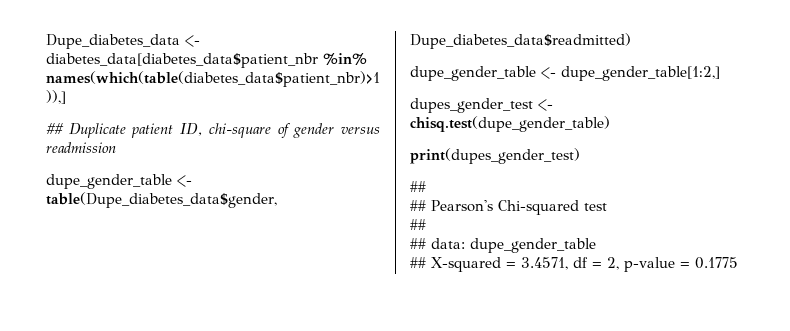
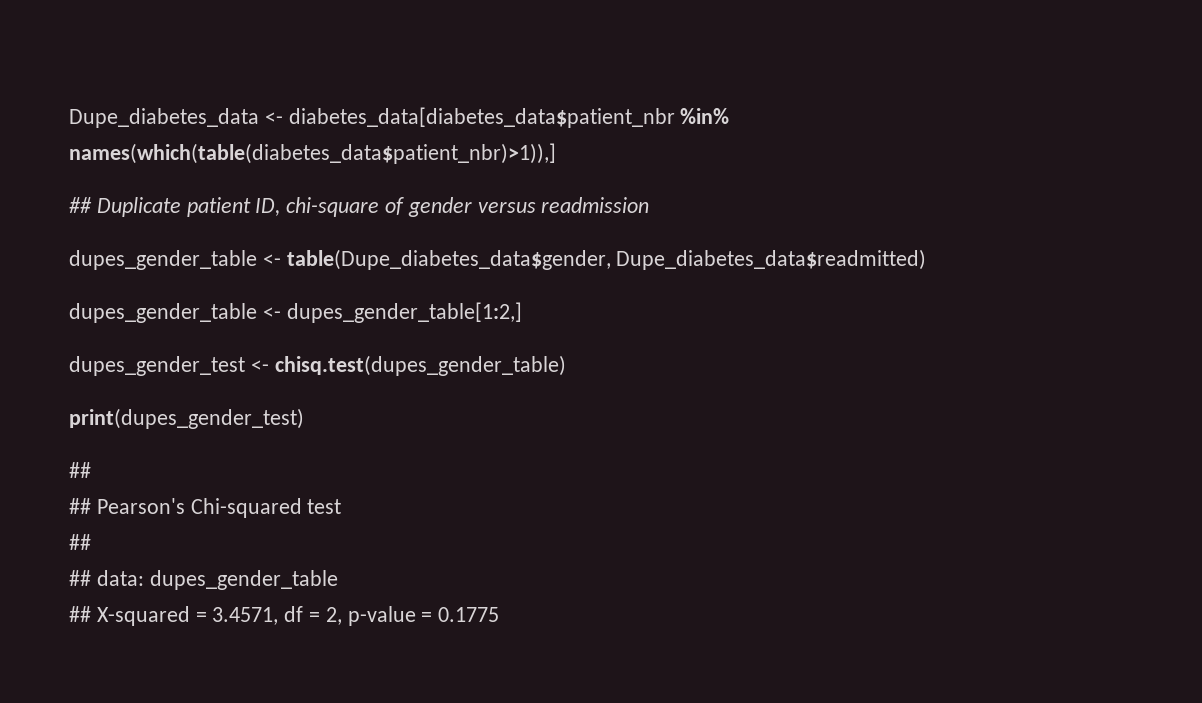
[46,174,172,189] dupe_gender_table -> [69,250,257,270] dupes_gender_table
[410,66,720,81] dupe_gender_table <- dupe_gender_table[1:2,] -> [69,302,522,323] dupes_gender_table <- dupes_gender_table[1:2,]
[410,116,610,132] chisq.test(dupe_gender_table) -> [274,355,566,376] chisq.test(dupes_gender_table)
[470,238,596,253] dupe_gender_table -> [149,570,338,590] dupes_gender_table

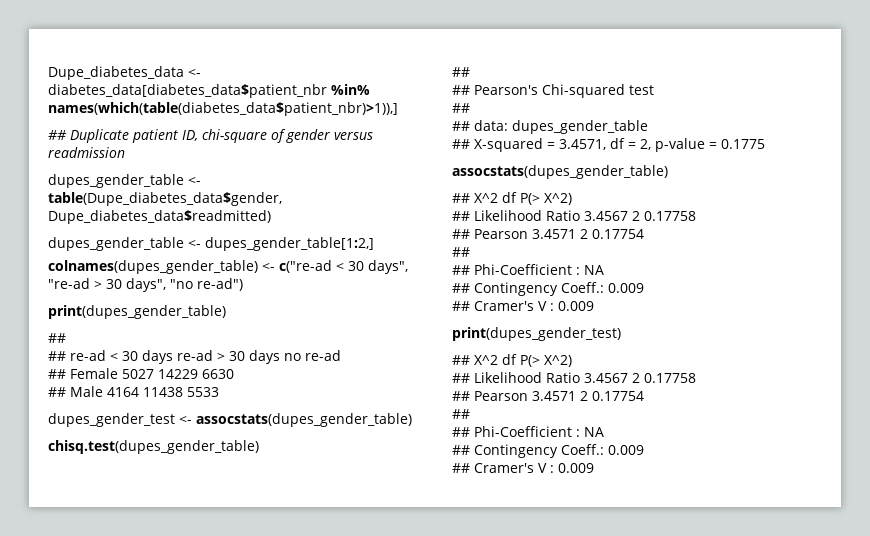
(522, 312) none -> [48,260,408,274] [48,278,243,292] [48,305,226,319] [48,333,66,343] [48,350,341,364] [48,368,234,379] [48,386,219,397] // colnames(dupes_gender_table) <- c("re-ad < 30 days", "re-ad > 30 days", "no re-ad") // print(dupes_gender_table) // ## // ## re-ad < 30 days re-ad > 30 days no re-ad // ## Female 5027 14229 6630 // ## Male 4164 11438 5533
(269, 366) none -> [196,413,412,427] assocstats(dupes_gender_table) //
[69,408,304,429] // print(dupes_gender_test) -> (259, 447) none
(500, 614) none -> [452,165,668,179] [452,192,572,205] [452,210,696,221] [452,229,644,239] [452,247,470,257] [452,264,604,275] [452,282,644,296] [452,301,594,311] [452,327,621,341] [452,354,572,367] [452,372,696,383] [452,391,644,401] [452,409,470,419] [452,426,604,437] [452,444,644,458] [452,463,594,473] // assocstats(dupes_gender_table) // ## X^2 df P(> X^2) // ## Likelihood Ratio 3.4567 2 0.17758 // ## Pearson 3.4571 2 0.17754 // ## // ## Phi-Coefficient : NA // ## Contingency Coeff.: 0.009 // ## Cramer's V : 0.009 // print(dupes_gender_test) // ## X^2 df P(> X^2) // ## Likelihood Ratio 3.4567 2 0.17758 // ## Pearson 3.4571 2 0.17754 // ## // ## Phi-Coefficient : NA // ## Contingency Coeff.: 0.009 // ## Cramer's V : 0.009

